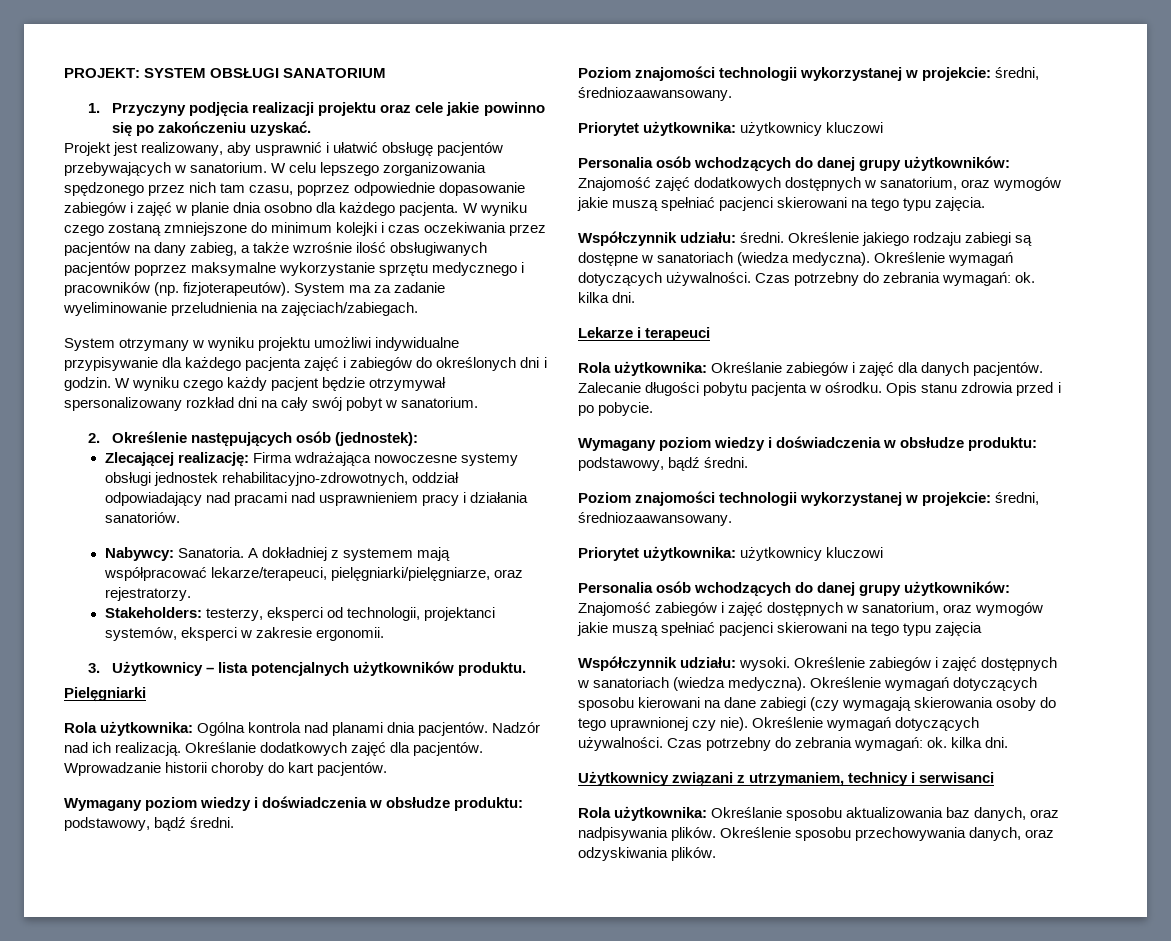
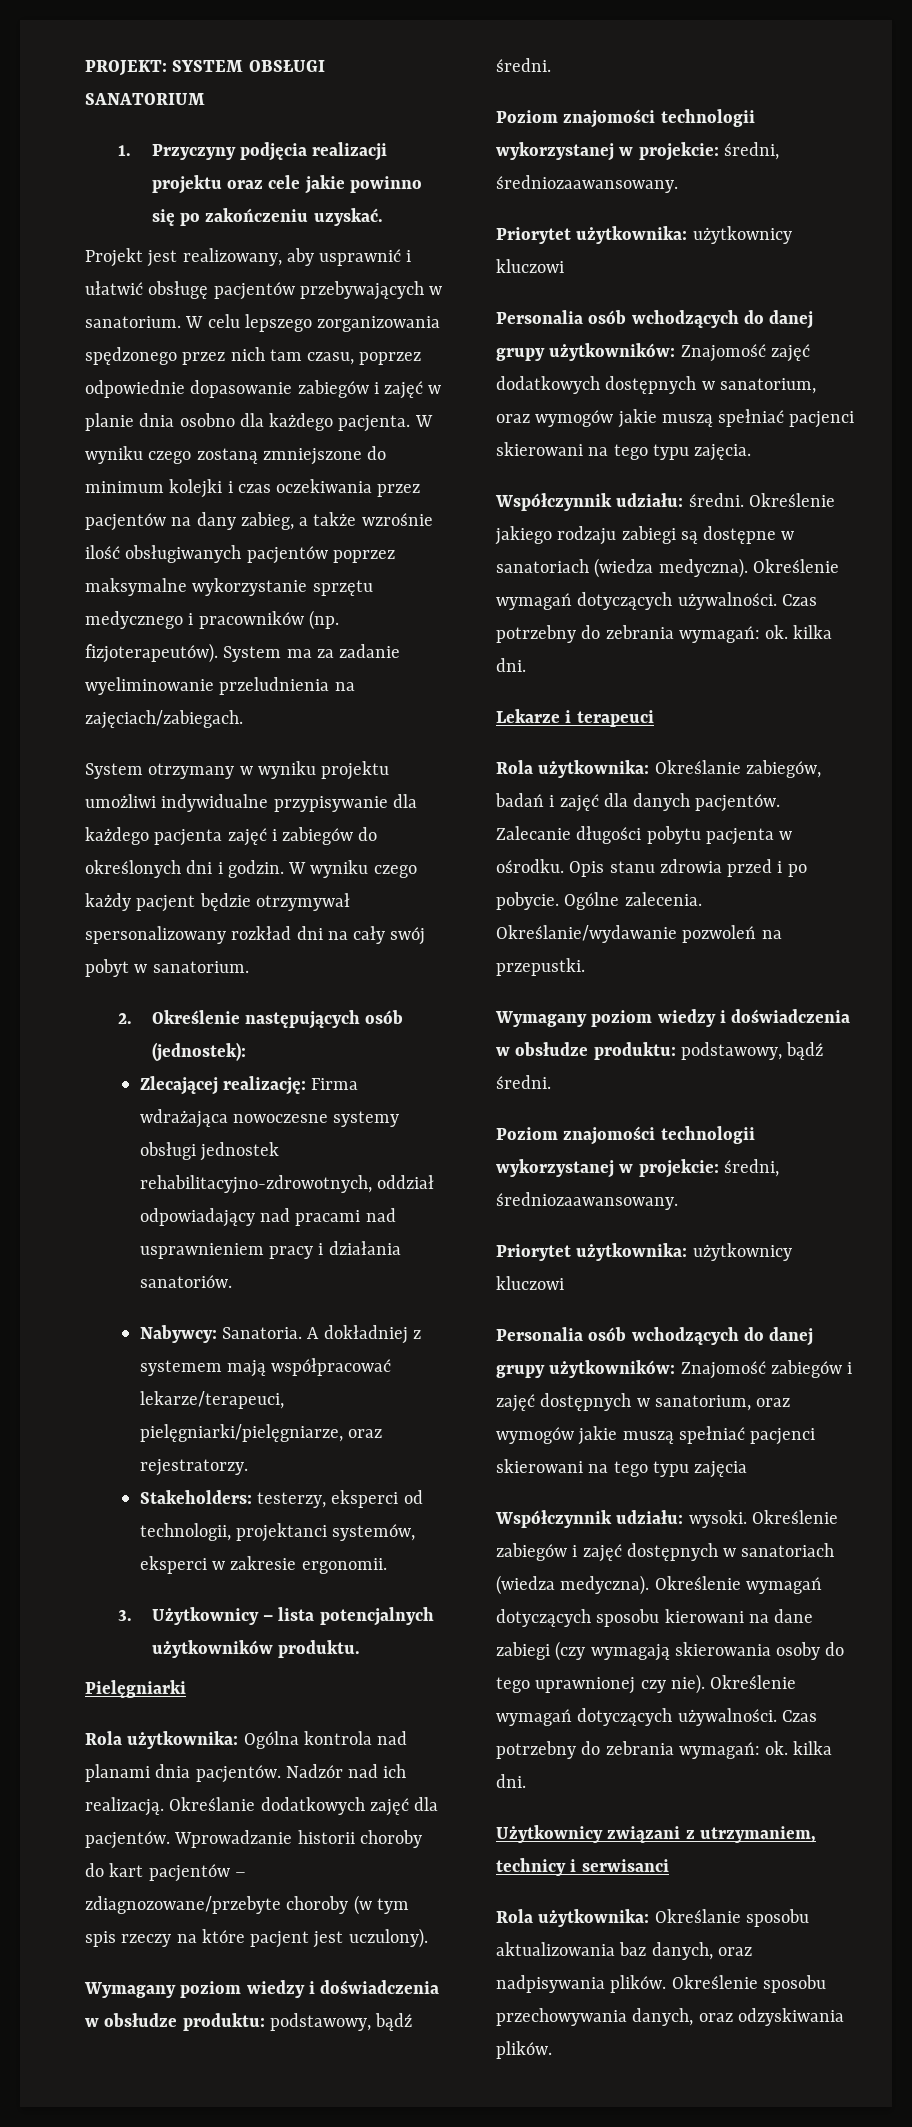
[317,762,388,776] pacjentów. -> [148,1864,246,1882] [85,1895,409,1915] [85,1928,428,1948] pacjentów – zdiagnozowane/przebyte choroby (w tym spis rzeczy na które pacjent jest uczulony).
[786,362,849,376] zabiegów -> [745,760,821,778] [495,793,544,807] zabiegów, badań
(654, 409) none -> [564,892,702,910] [496,925,782,943] [496,958,585,976] Ogólne zalecenia. Określanie/wydawanie pozwoleń na przepustki.

